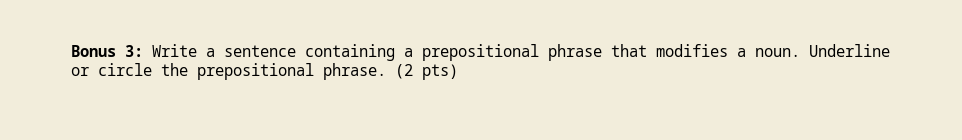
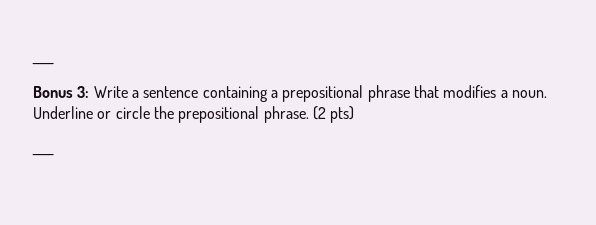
(71, 51) none -> [32,63,54,65] ____ //
(458, 72) none -> [32,154,54,156] // ____

